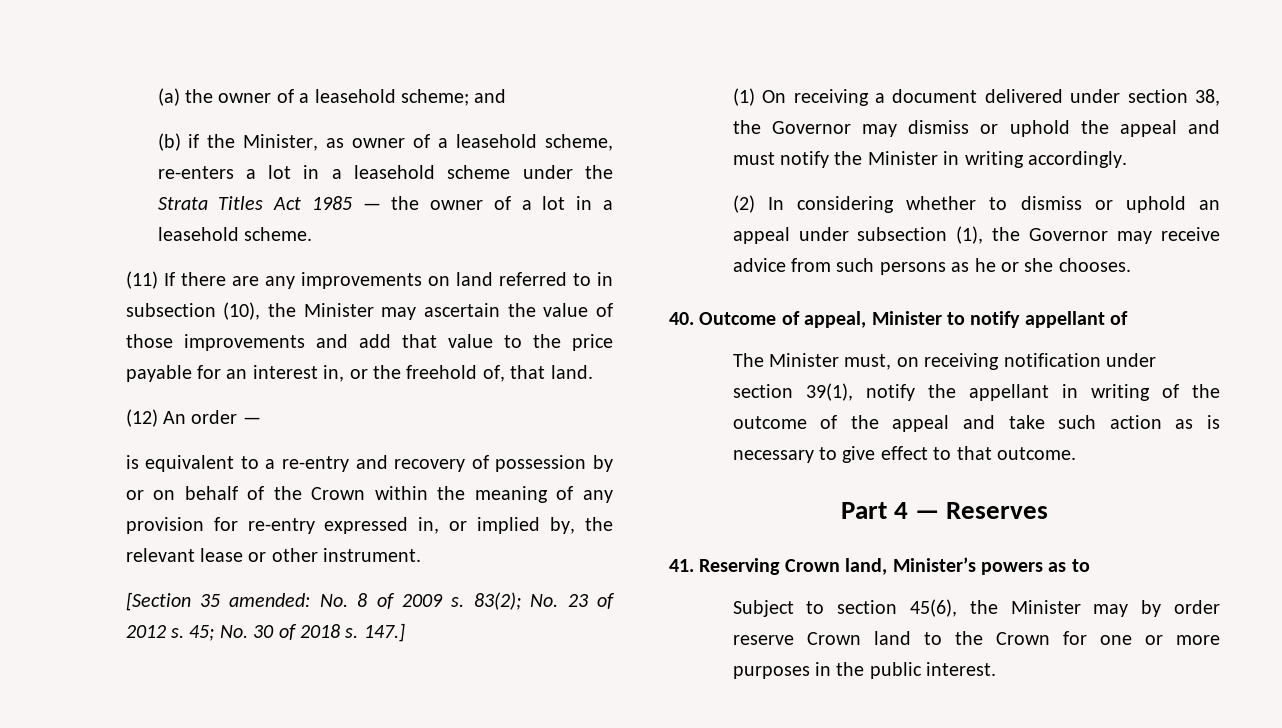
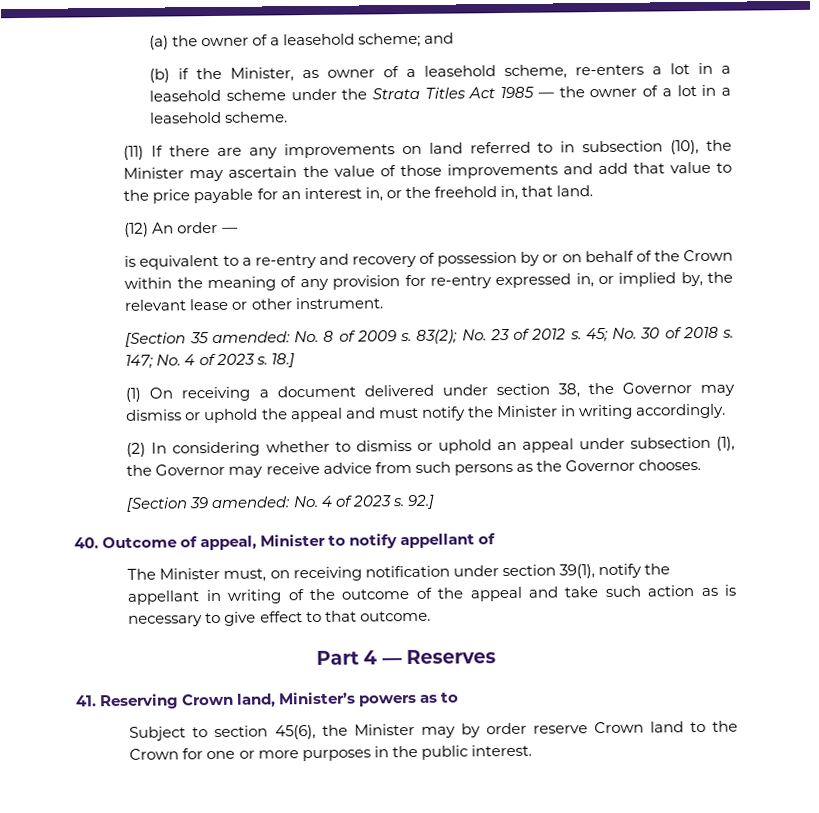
[482,365,505,382] of, -> [499,185,518,201] in,
[363,623,405,642] 147.] -> [125,353,295,369] 147; No. 4 of 2023 s. 18.]
[974,258,1131,272] he or she chooses. -> [535,459,701,472] [126,494,435,512] the Governor chooses. // [Section 39 amended: No. 4 of 2023 s. 92.]

